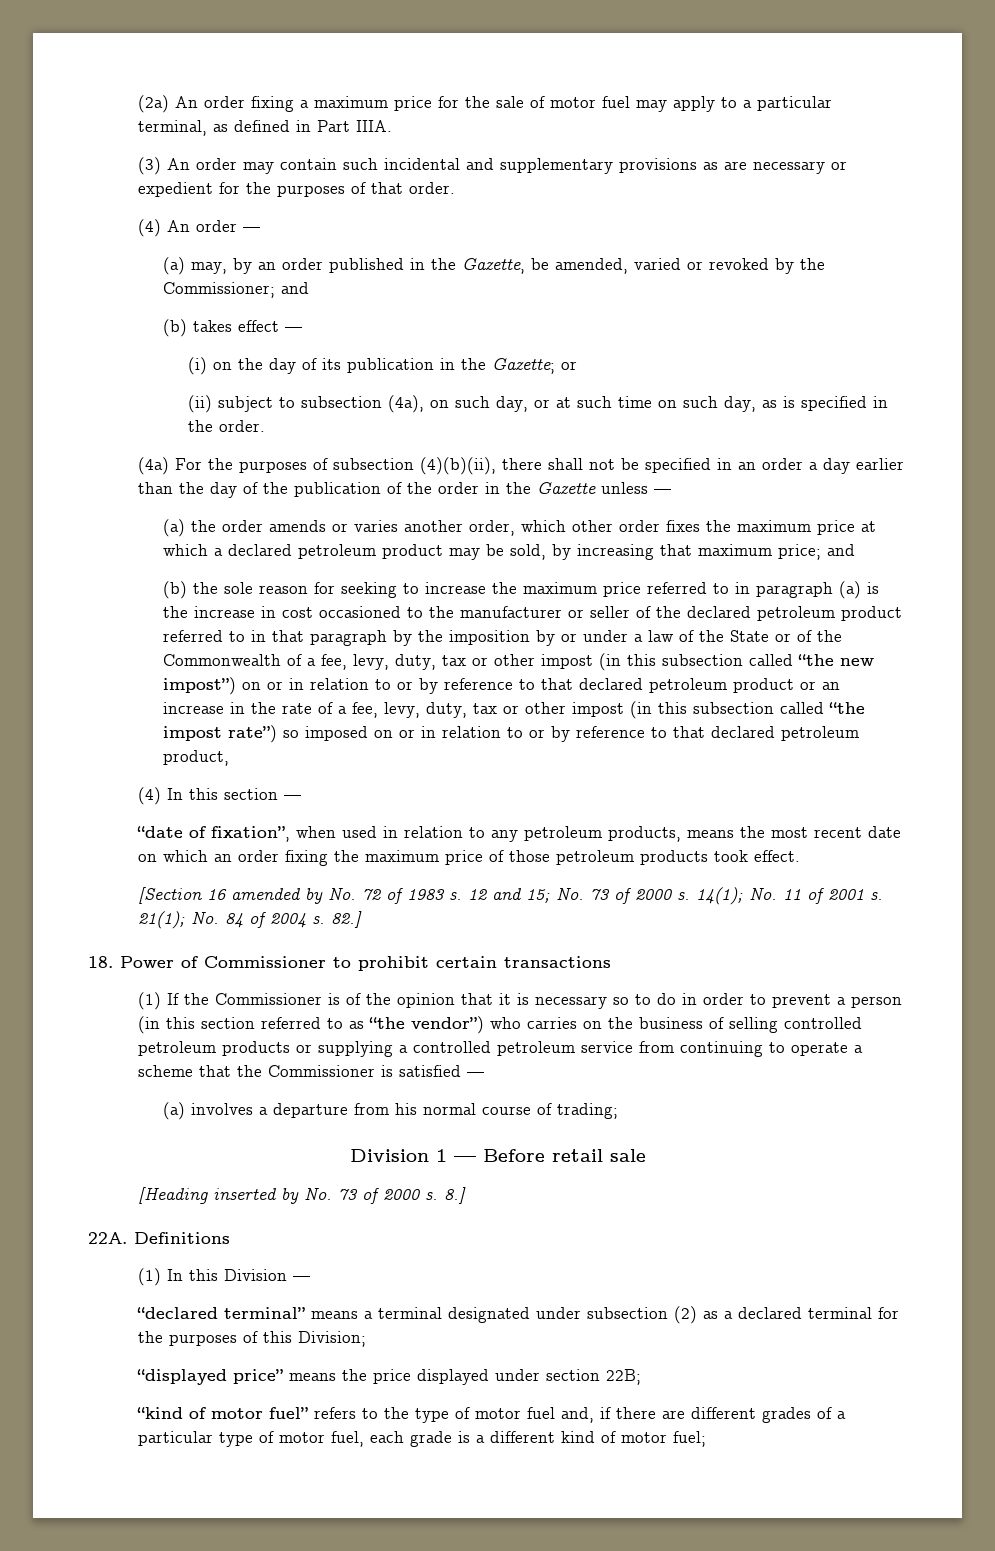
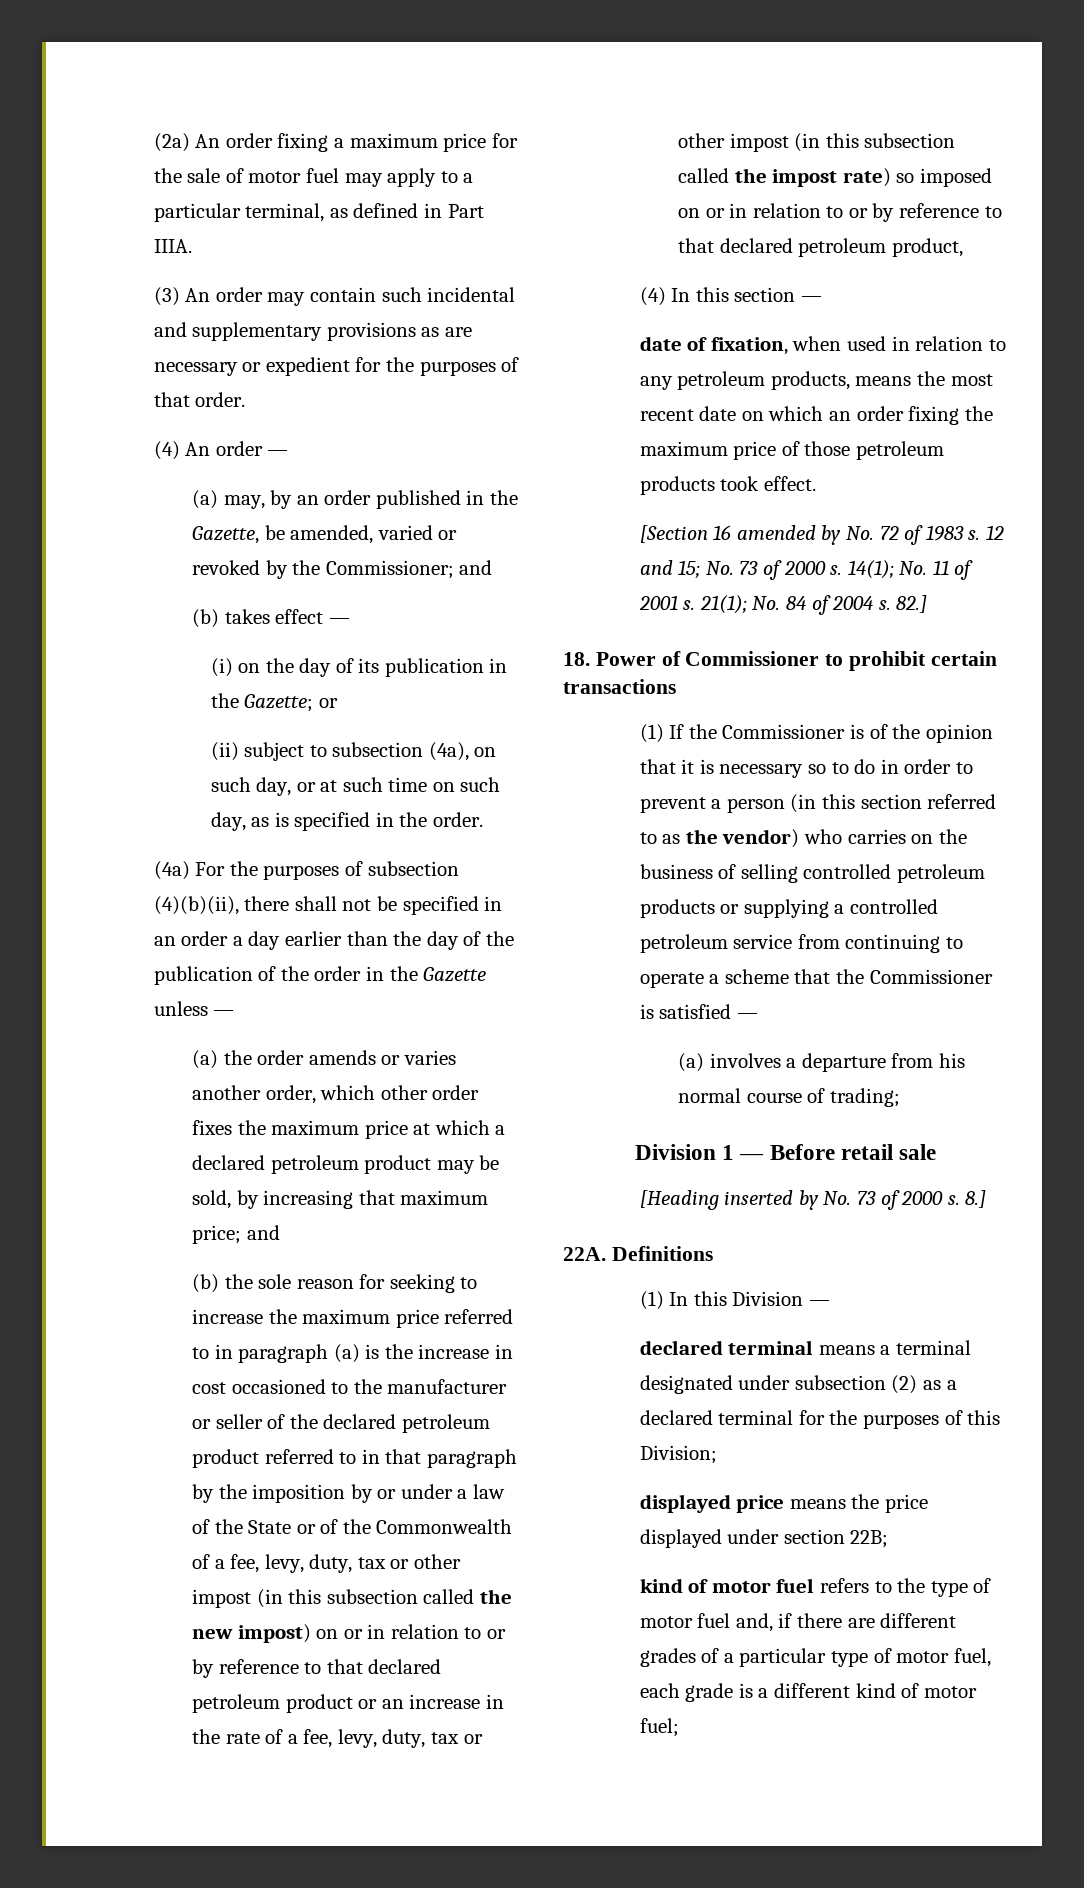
[798,654,875,666] [163,677,237,695] “the new impost”) -> [479,1589,512,1604] [192,1624,311,1643] the new impost)
[829,702,866,714] [163,725,278,743] “the impost rate”) -> [734,168,891,187] the impost rate)
[137,826,291,842] “date of fixation”, -> [639,336,788,355] date of fixation,
[369,1016,485,1034] “the vendor”) -> [685,829,800,848] the vendor)
[137,1307,306,1319] “declared terminal” -> [639,1340,814,1355] declared terminal
[137,1369,284,1385] “displayed price” -> [639,1494,785,1513] displayed price
[137,1407,309,1419] “kind of motor fuel” -> [639,1578,815,1593] kind of motor fuel

